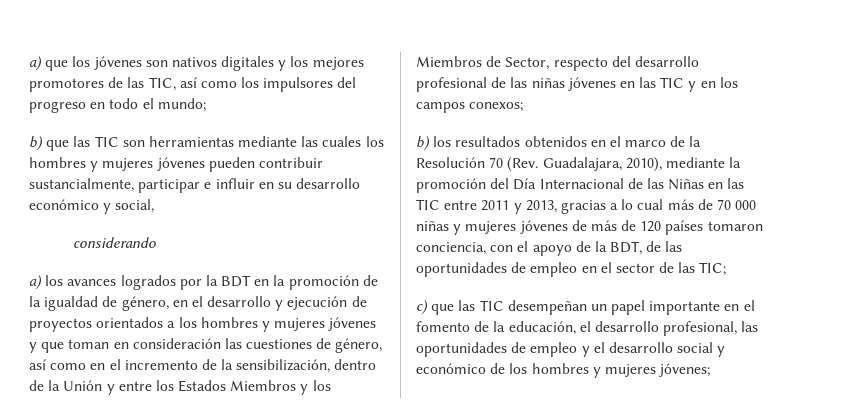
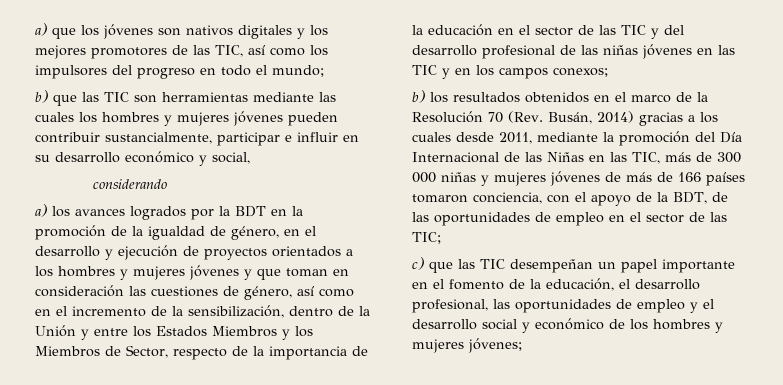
(608, 64) none -> [232,346,368,360] [412,24,659,39] de la importancia de la educación en el sector de las TIC y
[542,157,662,172] Guadalajara, 2010), -> [547,111,718,126] [412,132,532,144] Busán, 2014) gracias a los cuales desde 2011,
[416,199,732,214] TIC entre 2011 y 2013, gracias a lo cual más de 70 -> [632,152,741,164] TIC, más de 300
[640,221,662,232] 120 -> [678,172,701,182] 166

